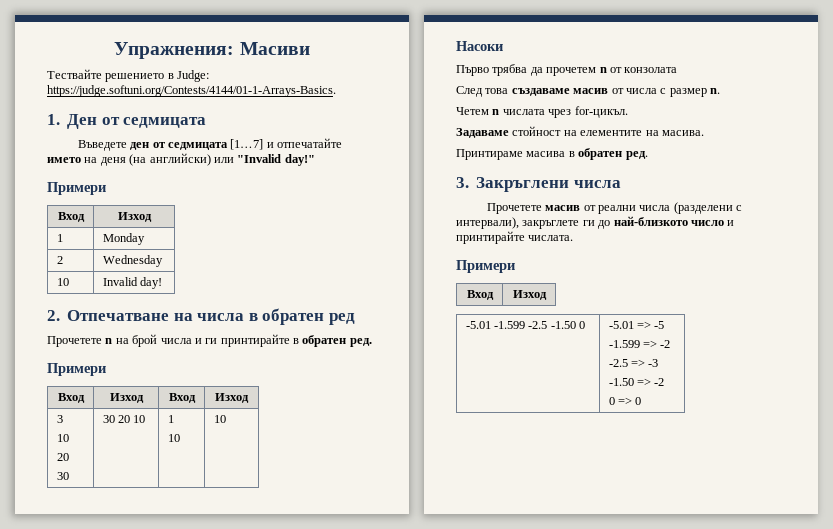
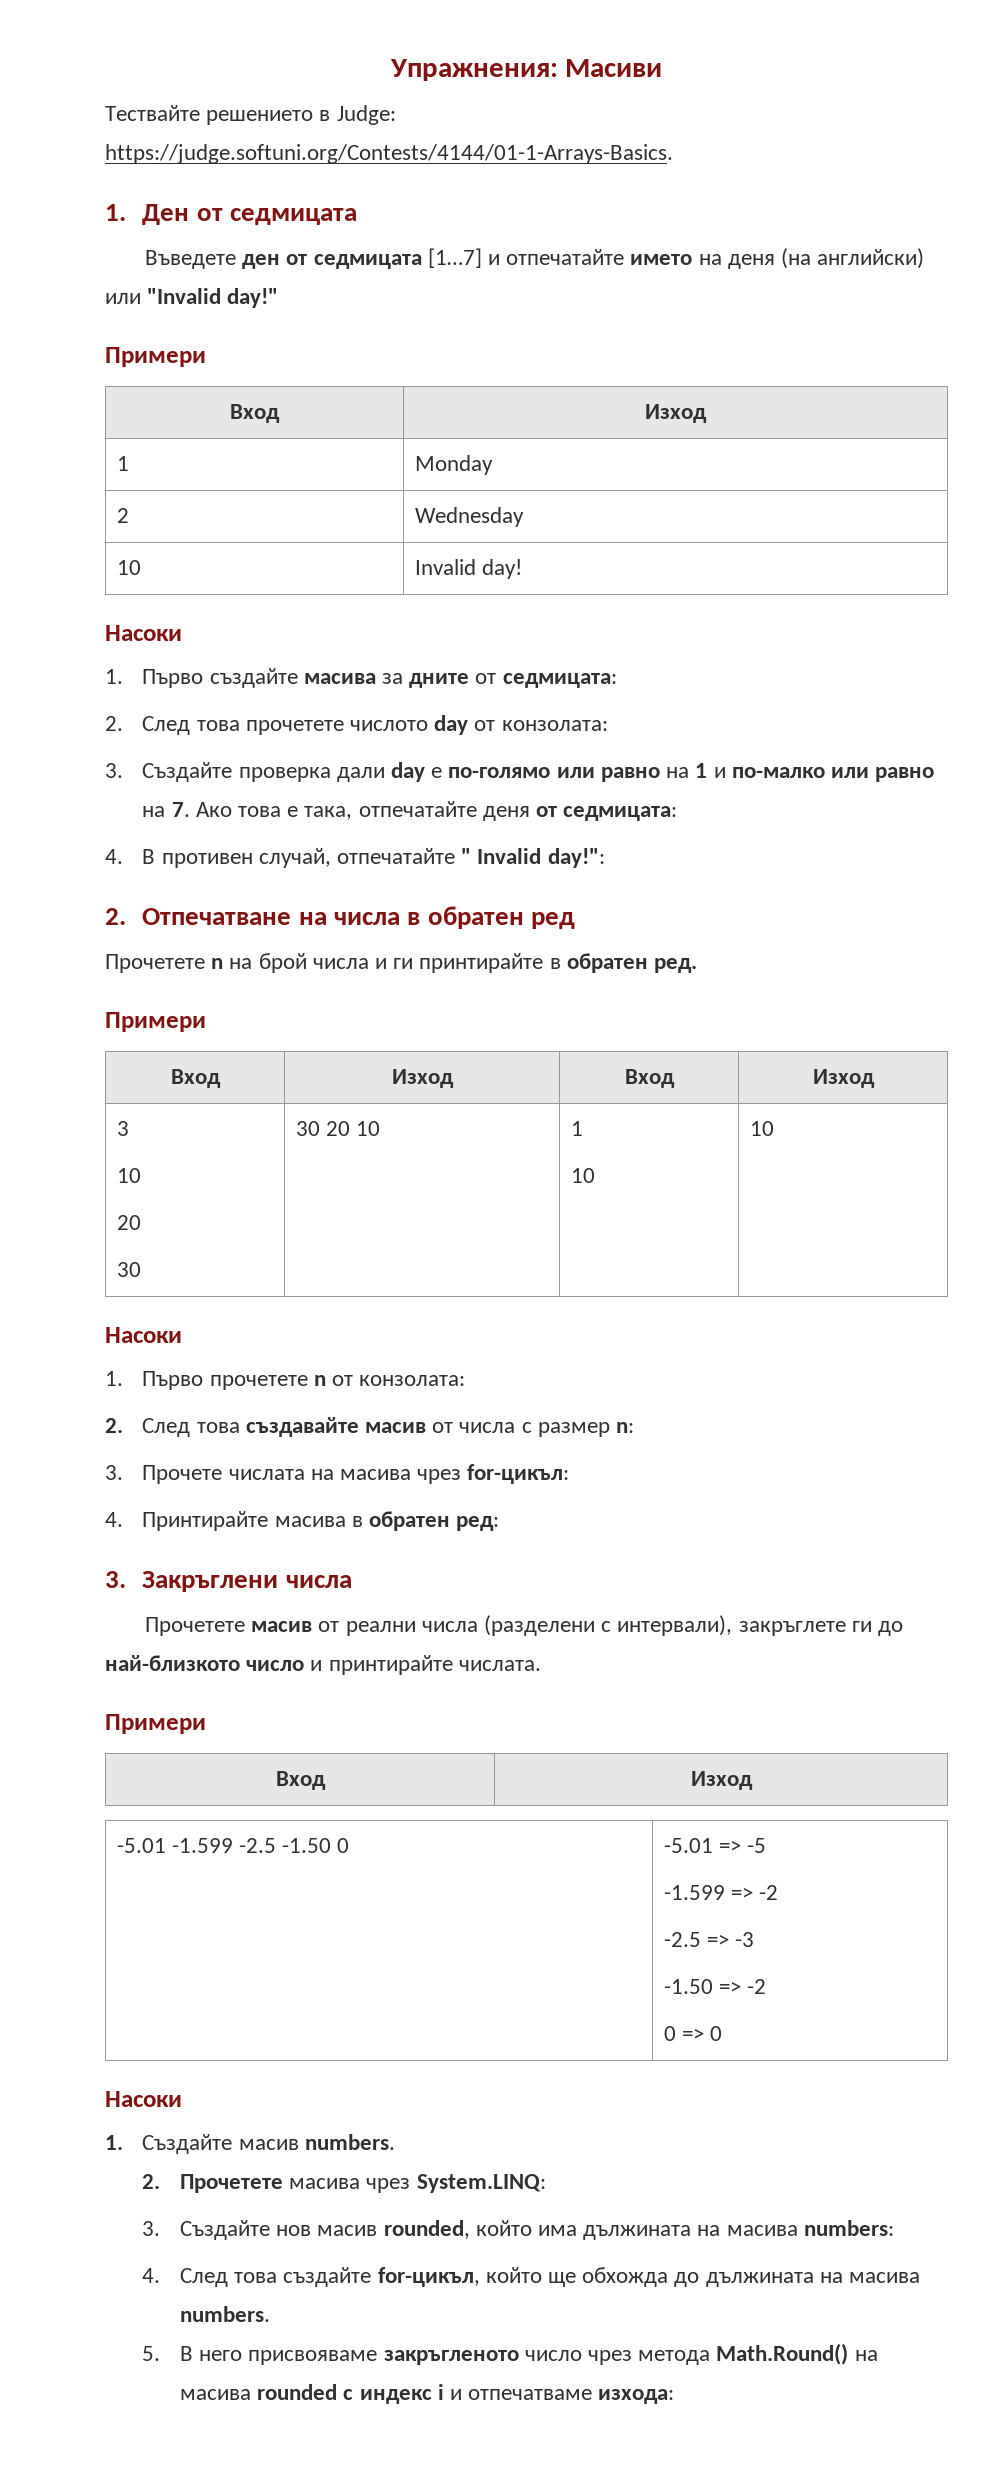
(163, 283) none -> [105,625,182,641] [105,668,617,688] [105,715,608,735] [105,762,935,782] [142,801,678,821] [105,848,605,868] // Насоки // 1. Първо създайте масива за дните от седмицата: // 2. След това прочетете числото day от конзолата: // 3. Създайте проверка дали day е по-голямо или равно на 1 и по-малко или равно на 7. Ако това е така, отпечатайте деня от седмицата: // 4. В противен случай, отпечатайте " Invalid day!":
[456,64,678,76] [456,86,570,97] Първо трябва да прочетем n от конзолата // След това създаваме -> [105,1371,466,1390] [105,1417,359,1437] 1. Първо прочетете n от конзолата: // 2. След това създавайте
[710,88,720,94] [456,106,628,118] [456,126,704,138] [456,149,523,160] n. // Четем n числата чрез for-цикъл. // Задаваме стойност на елементите на масива. // Принтираме -> [616,1422,635,1433] [105,1464,570,1484] [105,1511,269,1531] n: // 3. Прочете числата на масива чрез for-цикъл: // 4. Принтирайте
[625,151,648,160] ред. -> [456,1516,500,1531] ред:
(642, 401) none -> [105,2091,182,2107] [105,2134,395,2154] [142,2174,546,2193] [142,2220,894,2240] [142,2267,920,2287] [179,2306,270,2322] [142,2343,878,2365] [179,2384,675,2404] // Насоки // 1. Създайте масив numbers. // 2. Прочетете масива чрез System.LINQ: // 3. Създайте нов масив rounded, който има дължината на масива numbers: // 4. След това създайте for-цикъл, който ще обхожда до дължината на масива numbers. // 5. В него присвояваме закръгленото число чрез метода Math.Round() на масива rounded с индекс i и отпечатваме изхода:

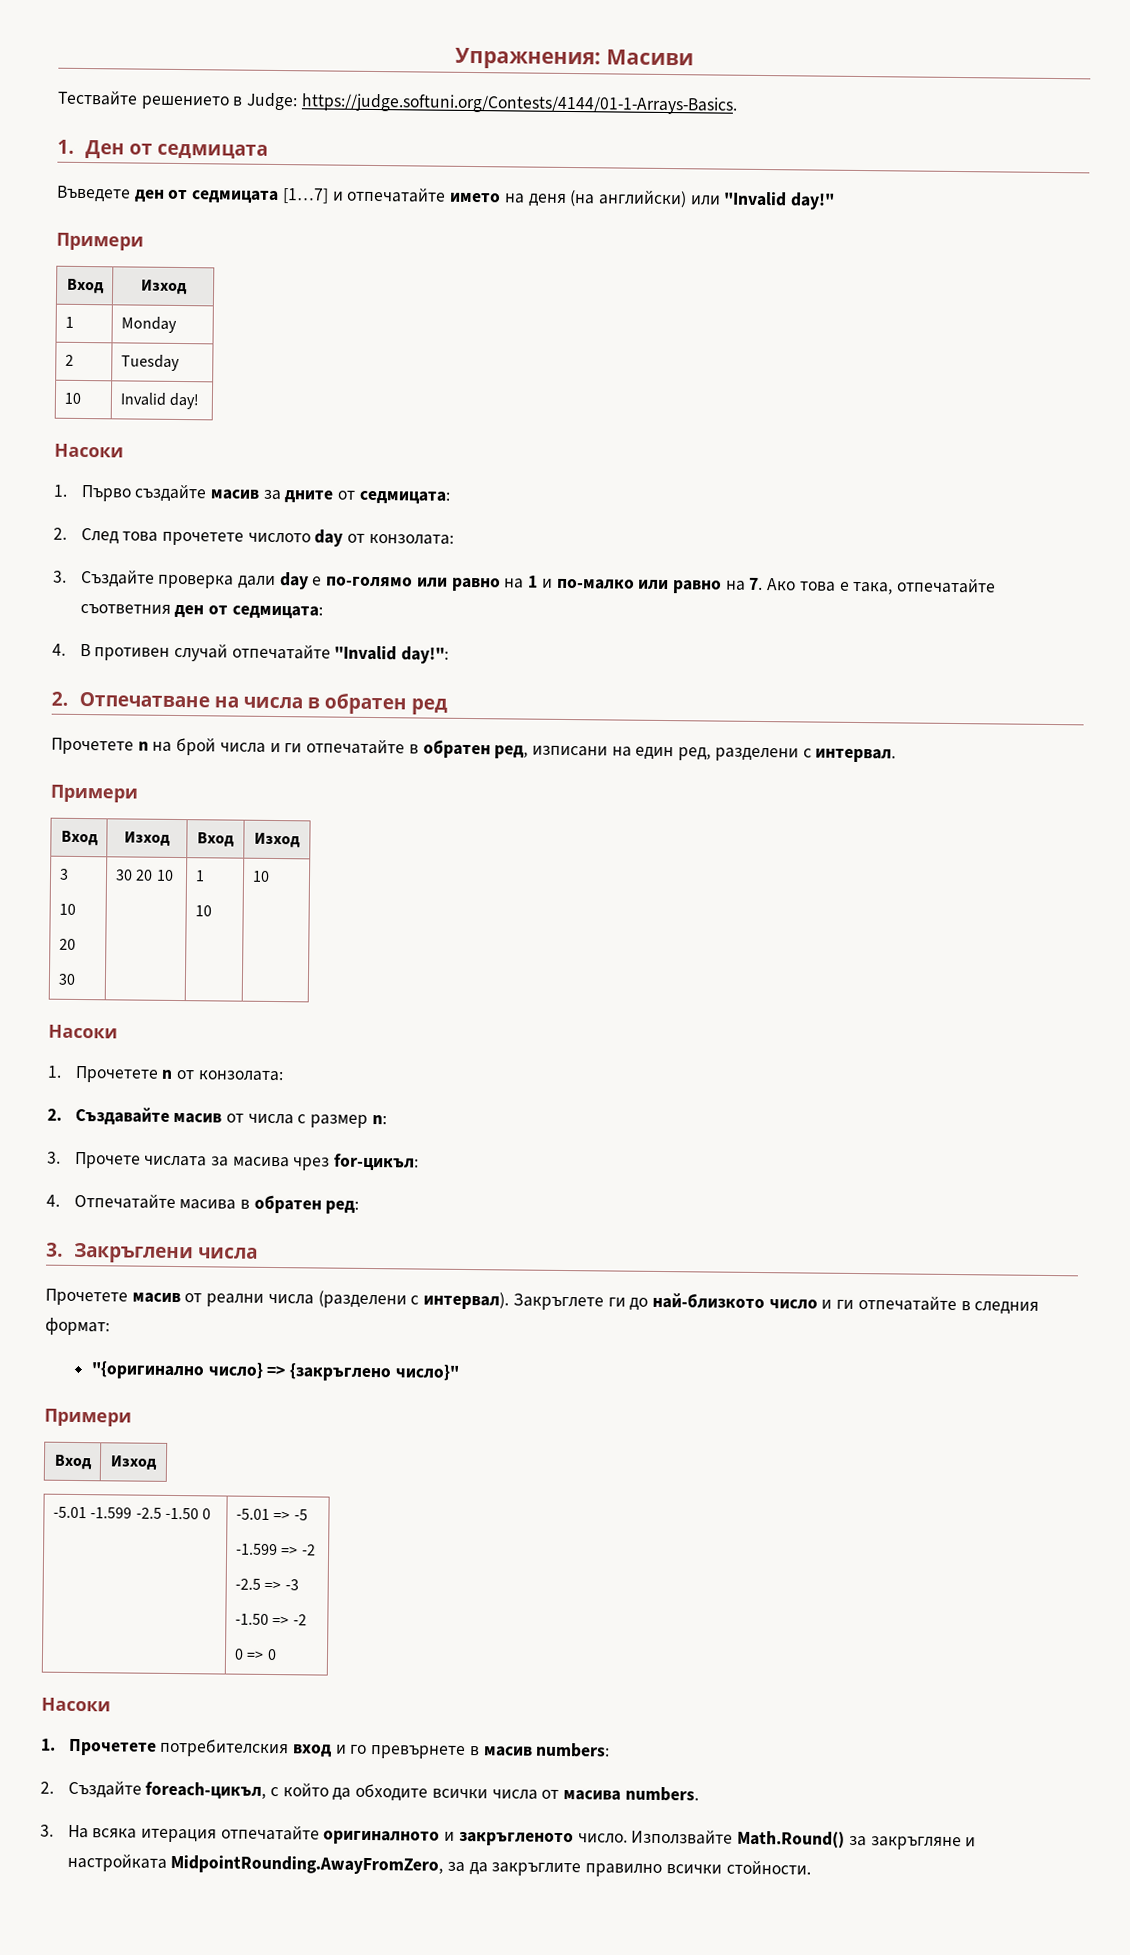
[414,507,524,527] Wednesday -> [120,354,180,371] Tuesday
[303,673,376,684] масива -> [210,489,261,500] масив
[482,806,530,821] деня -> [79,603,205,619] съответния ден
[258,848,542,868] случай, отпечатайте " Invalid -> [174,643,398,662] случай отпечатайте "Invalid
[419,953,698,973] принтирайте в обратен ред. -> [306,739,897,763] отпечатайте в обратен ред, изписани на един ред, разделени с интервал.
[142,1371,308,1390] Първо прочетете -> [74,1065,159,1083] Прочетете
[142,1417,359,1437] След това създавайте -> [74,1106,170,1126] Създавайте
[310,1469,334,1480] на -> [211,1156,230,1167] за
[142,1511,269,1531] Принтирайте -> [73,1193,176,1210] Отпечатайте
[617,1615,846,1636] интервали), закръглете -> [423,1291,604,1311] интервал). Закръглете
[328,1655,541,1675] принтирайте числата. -> [836,1296,1040,1315] [45,1317,110,1336] [90,1361,460,1382] ги отпечатайте в следния формат: // "{оригинално число} => {закръглено число}"
[142,2134,395,2154] [142,2174,546,2193] [142,2220,894,2240] [142,2267,920,2287] [179,2306,270,2322] [142,2343,878,2365] [179,2384,675,2404] Създайте масив numbers. // 2. Прочетете масива чрез System.LINQ: // 3. Създайте нов масив rounded, който има дължината на масива numbers: // 4. След това създайте for-цикъл, който ще обхожда до дължината на масива numbers. // 5. В него присвояваме закръгленото число чрез метода Math.Round() на масива rounded с индекс i и отпечатваме изхода: -> [67,1738,611,1760] [40,1780,699,1802] [40,1824,977,1851] [66,1853,811,1878] Прочетете потребителския вход и го превърнете в масив numbers: // 2. Създайте foreach-цикъл, с който да обходите всички числа от масива numbers. // 3. На всяка итерация отпечатайте оригиналното и закръгленото число. Използвайте Math.Round() за закръгляне и настройката MidpointRounding.AwayFromZero, за да закръглите правилно всички стойности.

